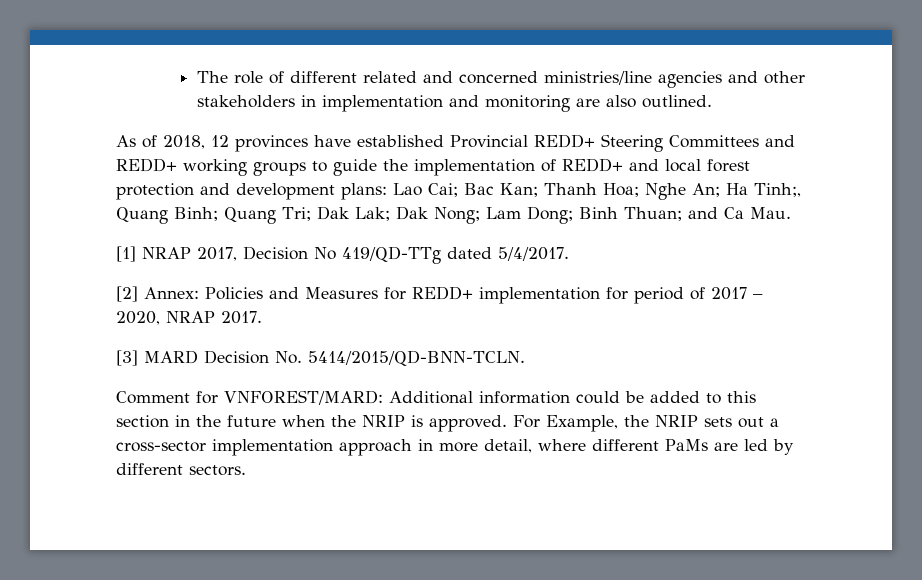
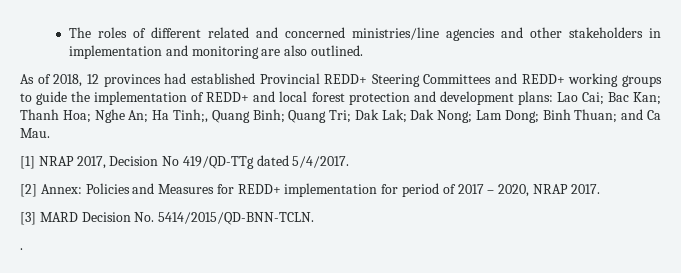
[234,71,264,84] role -> [97,27,127,38] roles
[314,135,351,147] have -> [164,73,187,84] had
[116,390,756,405] [116,415,779,432] [116,439,794,456] [116,463,246,476] Comment for VNFOREST/MARD: Additional information could be added to this section in the future when the NRIP is approved. For Example, the NRIP sets out a cross-sector implementation approach in more detail, where different PaMs are led by different sectors. -> [20,248,23,250] .

